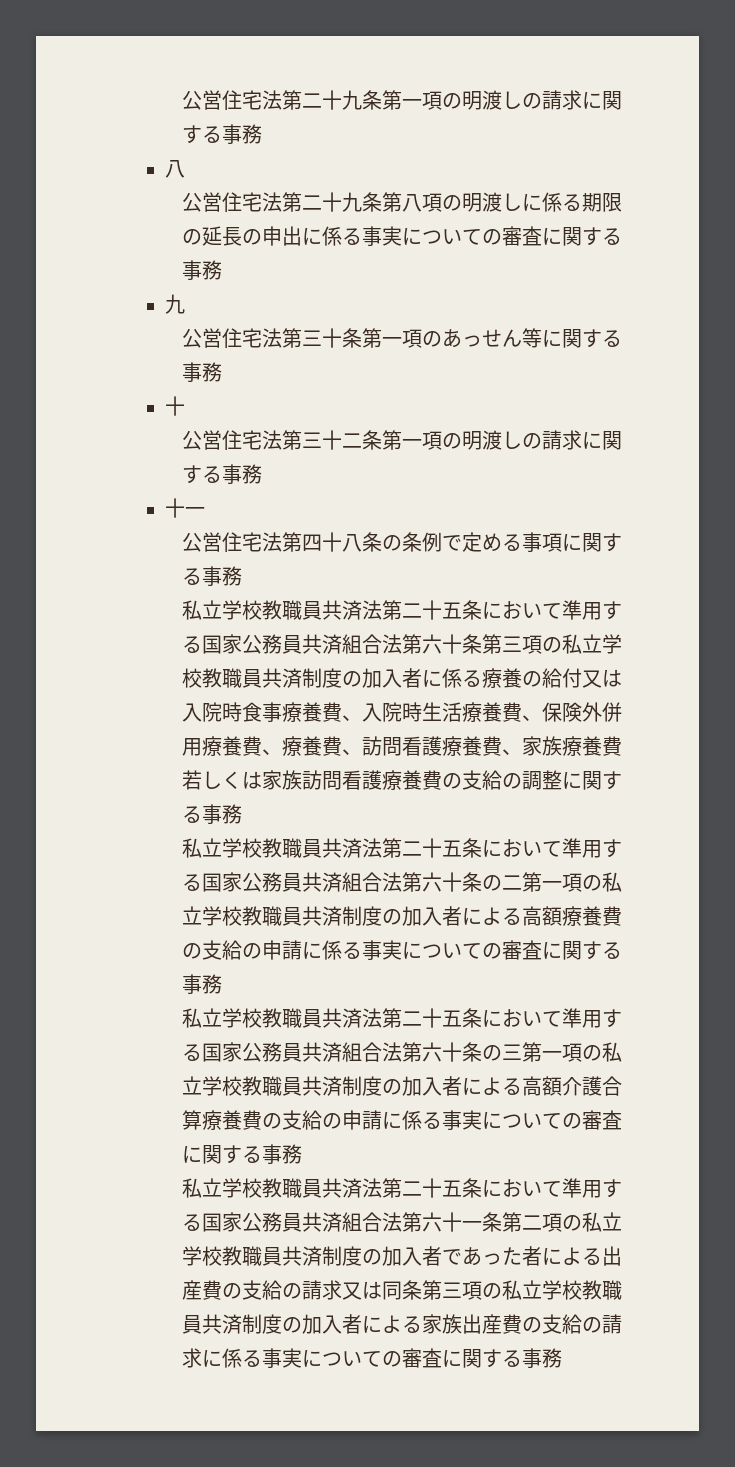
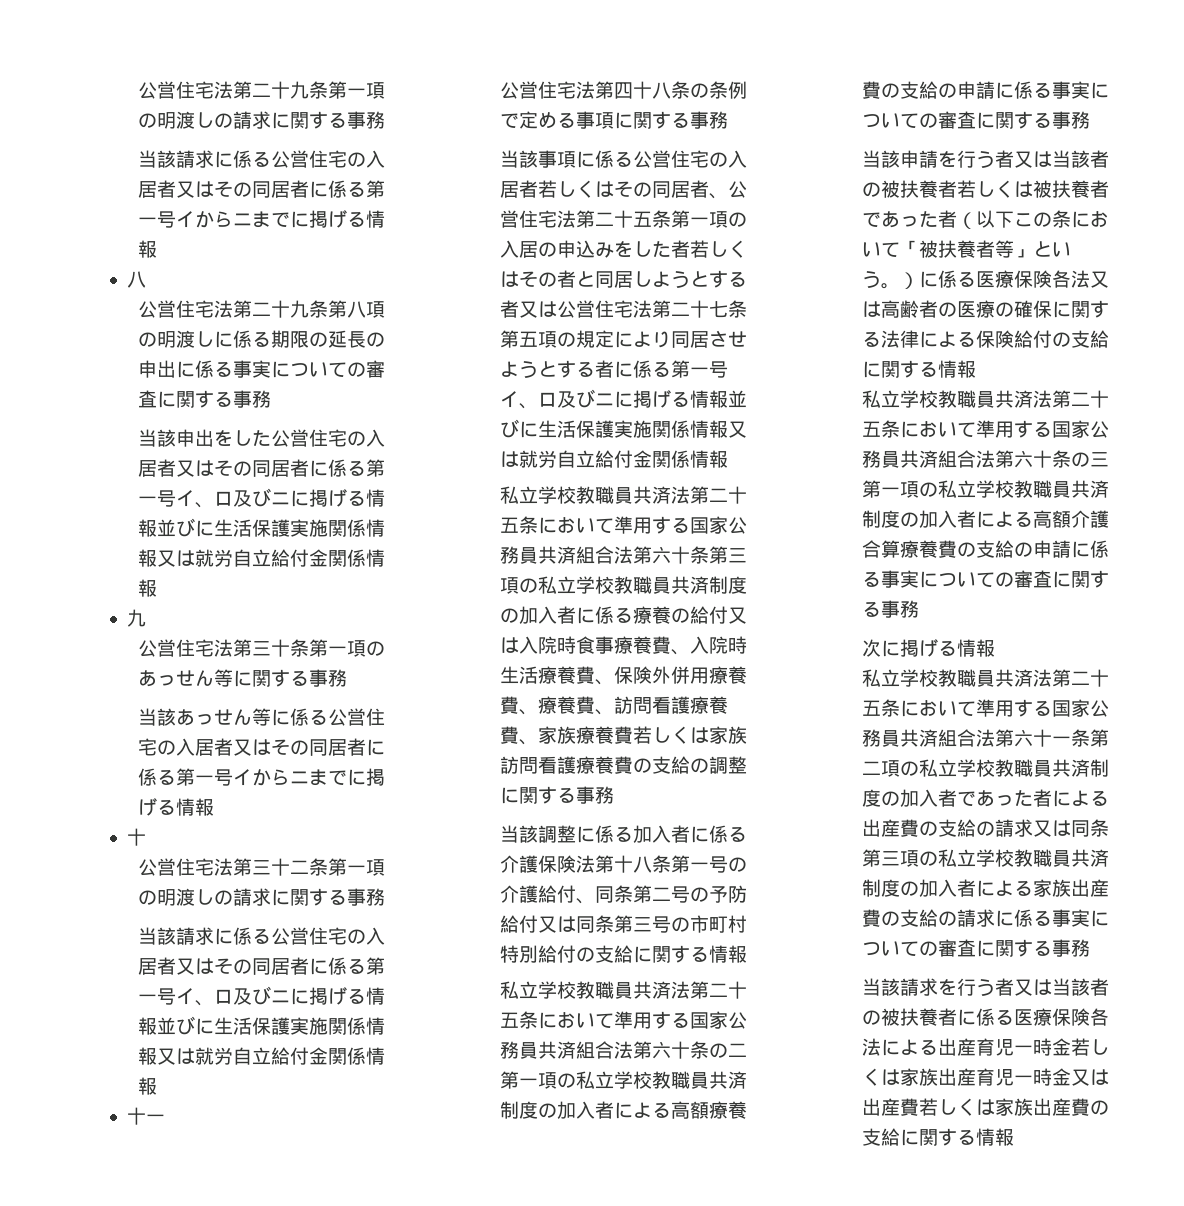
(262, 134) none -> [137,150,385,168] [137,180,385,198] [137,210,385,228] [137,240,157,258] // 当該請求に係る公営住宅の入居者又はその同居者に係る第一号イからニまでに掲げる情報
(222, 270) none -> [137,429,385,447] [137,459,385,477] [137,488,385,508] [137,518,385,537] [137,549,385,567] [137,579,157,597] // 当該申出をした公営住宅の入居者又はその同居者に係る第一号イ、ロ及びニに掲げる情報並びに生活保護実施関係情報又は就労自立給付金関係情報
(222, 372) none -> [137,708,385,726] [137,738,385,756] [137,768,385,786] [137,798,214,816] // 当該あっせん等に係る公営住宅の入居者又はその同居者に係る第一号イからニまでに掲げる情報
(262, 474) none -> [137,927,385,945] [137,957,385,975] [137,986,385,1006] [137,1016,385,1035] [137,1047,385,1065] [137,1077,157,1095] // 当該請求に係る公営住宅の入居者又はその同居者に係る第一号イ、ロ及びニに掲げる情報並びに生活保護実施関係情報又は就労自立給付金関係情報
(242, 576) none -> [499,150,747,168] [499,180,747,199] [499,210,747,228] [499,240,747,258] [499,270,747,288] [499,300,747,318] [499,330,747,348] [499,360,728,378] [499,389,747,409] [499,419,747,438] [499,450,728,468] // 当該事項に係る公営住宅の入居者若しくはその同居者、公営住宅法第二十五条第一項の入居の申込みをした者若しくはその者と同居しようとする者又は公営住宅法第二十七条第五項の規定により同居させようとする者に係る第一号イ、ロ及びニに掲げる情報並びに生活保護実施関係情報又は就労自立給付金関係情報
(242, 814) none -> [499,825,747,843] [499,855,747,873] [499,885,747,904] [499,915,747,933] [499,945,747,963] // 当該調整に係る加入者に係る介護保険法第十八条第一号の介護給付、同条第二号の予防給付又は同条第三号の市町村特別給付の支給に関する情報
(222, 984) none -> [861,150,1109,168] [861,180,1109,198] [861,210,1109,229] [861,240,1071,258] [861,270,1109,289] [861,300,1109,318] [861,330,1109,348] [861,360,976,378] // 当該申請を行う者又は当該者の被扶養者若しくは被扶養者であった者（以下この条において「被扶養者等」という。）に係る医療保険各法又は高齢者の医療の確保に関する法律による保険給付の支給に関する情報
(302, 1154) none -> [861,639,995,657] // 次に掲げる情報
(562, 1358) none -> [861,978,1109,996] [861,1008,1109,1026] [861,1038,1109,1056] [861,1068,1109,1086] [861,1098,1109,1116] [861,1128,1014,1146] // 当該請求を行う者又は当該者の被扶養者に係る医療保険各法による出産育児一時金若しくは家族出産育児一時金又は出産費若しくは家族出産費の支給に関する情報

